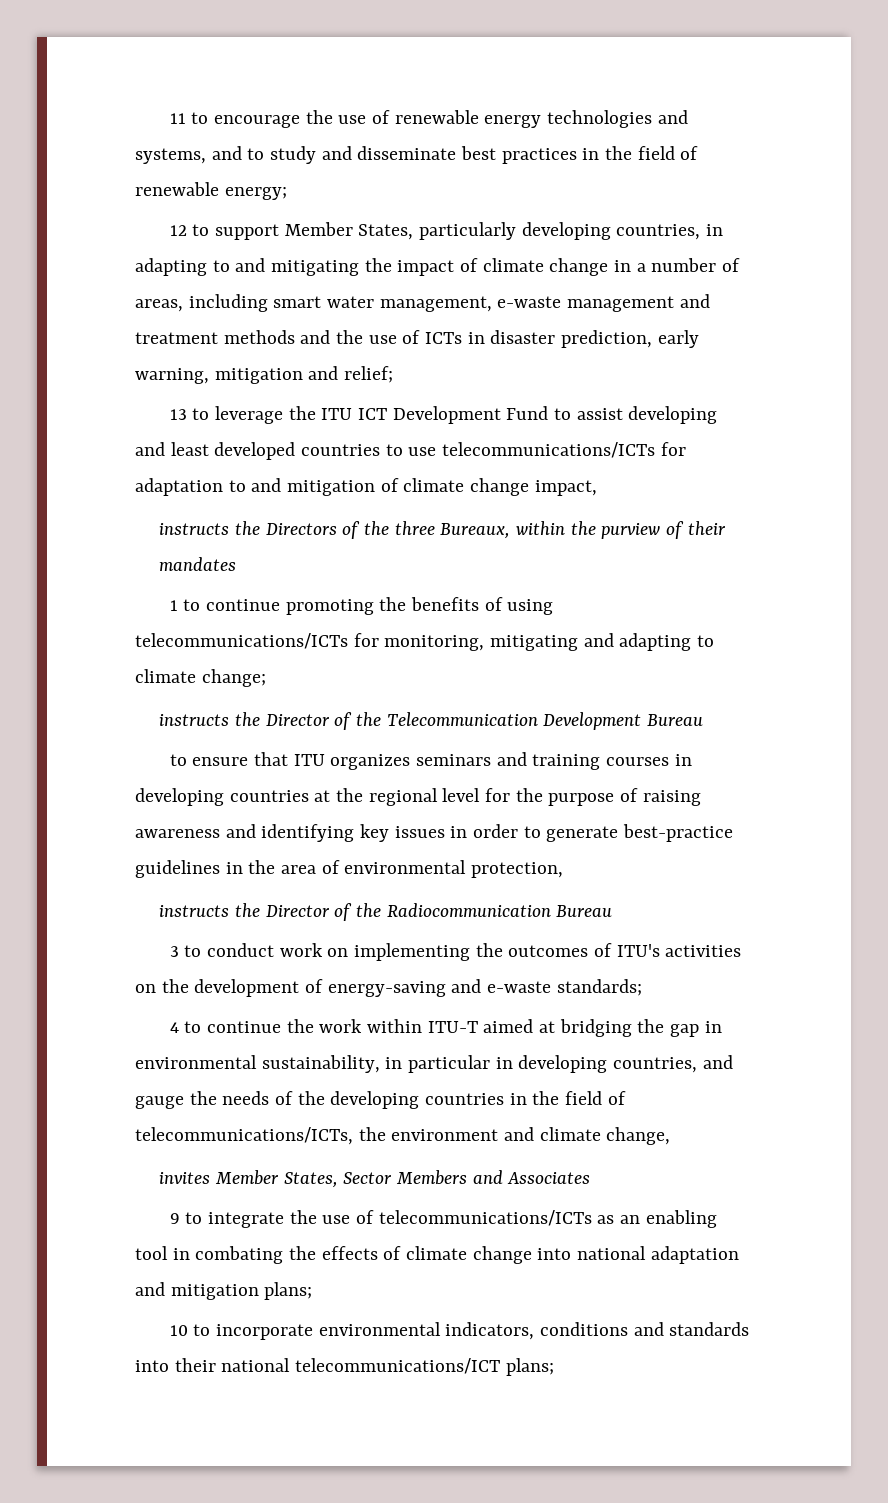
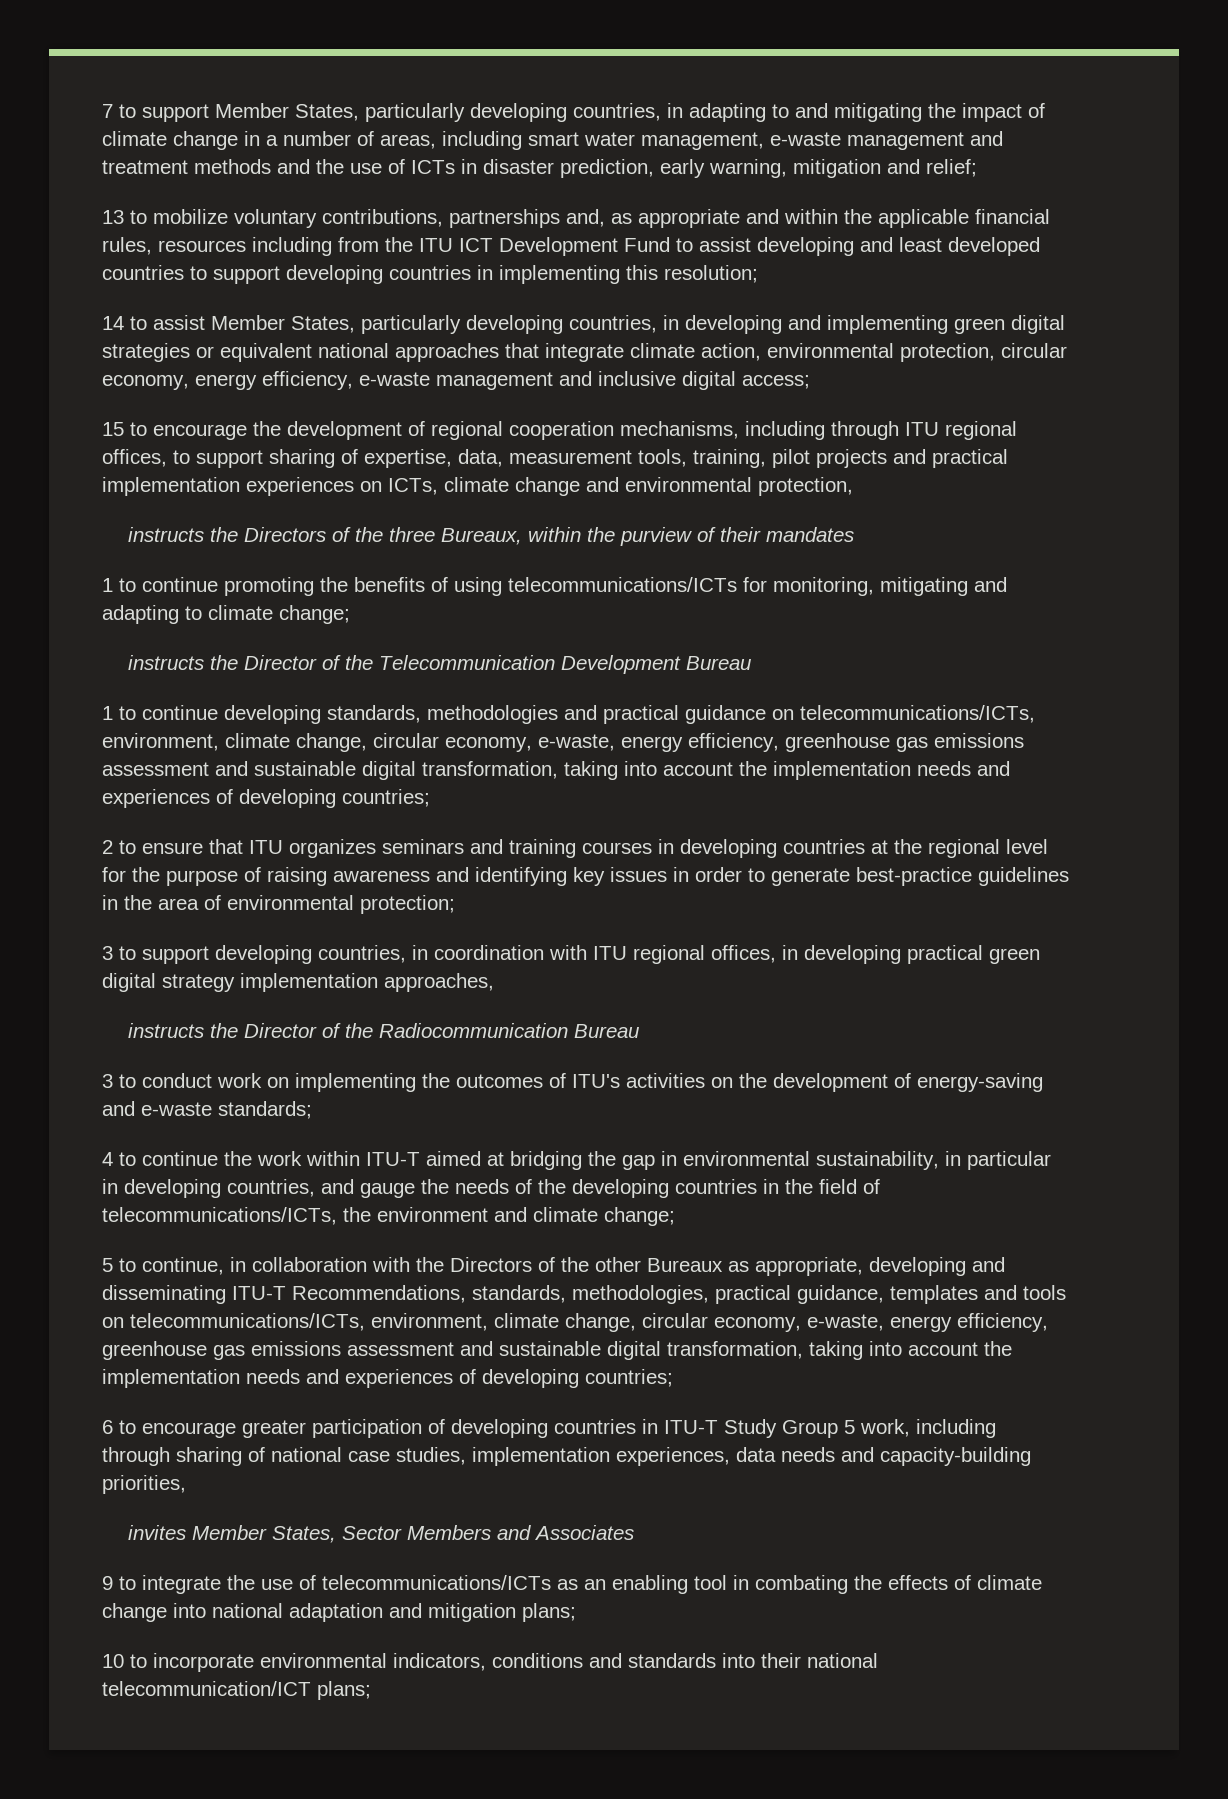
[169,110,688,128] [135,146,699,164] [135,182,287,200] [169,225,187,236] 11 to encourage the use of renewable energy technologies and systems, and to study and disseminate best practices in the field of renewable energy; // 12 -> [102,104,113,118] 7
[215,406,284,424] leverage -> [153,209,1050,228] [102,237,379,256] mobilize voluntary contributions, partnerships and, as appropriate and within the applicable financial rules, resources including from
[408,442,686,458] [135,478,597,496] use telecommunications/ICTs for adaptation to and mitigation of climate change impact, -> [213,265,758,284] [102,315,1065,334] [102,343,1067,362] [102,371,810,390] [102,421,1017,440] [102,449,1008,468] [102,477,853,496] support developing countries in implementing this resolution; // 14 to assist Member States, particularly developing countries, in developing and implementing green digital strategies or equivalent national approaches that integrate climate action, environmental protection, circular economy, energy efficiency, e-waste management and inclusive digital access; // 15 to encourage the development of regional cooperation mechanisms, including through ITU regional offices, to support sharing of expertise, data, measurement tools, training, pilot projects and practical implementation experiences on ICTs, climate change and environmental protection,
(704, 720) none -> [102,705,1035,724] [102,733,1024,752] [102,761,1010,780] [102,789,430,808] [102,840,113,854] 1 to continue developing standards, methodologies and practical guidance on telecommunications/ICTs, environment, climate change, circular economy, e-waste, energy efficiency, greenhouse gas emissions assessment and sustainable digital transformation, taking into account the implementation needs and experiences of developing countries; // 2
[471,862,564,878] protection, -> [360,895,455,914] [102,945,1040,964] [102,973,494,992] protection; // 3 to support developing countries, in coordination with ITU regional offices, in developing practical green digital strategy implementation approaches,
[606,1127,671,1145] change, -> [604,1207,675,1226] [102,1257,1005,1276] [102,1285,1066,1304] [102,1313,1048,1332] [102,1341,1012,1360] [102,1369,673,1388] [102,1419,996,1438] [102,1447,1031,1466] [102,1475,186,1494] change; // 5 to continue, in collaboration with the Directors of the other Bureaux as appropriate, developing and disseminating ITU-T Recommendations, standards, methodologies, practical guidance, templates and tools on telecommunications/ICTs, environment, climate change, circular economy, e-waste, energy efficiency, greenhouse gas emissions assessment and sustainable digital transformation, taking into account the implementation needs and experiences of developing countries; // 6 to encourage greater participation of developing countries in ITU-T Study Group 5 work, including through sharing of national case studies, implementation experiences, data needs and capacity-building priorities,
[295,1358,501,1374] telecommunications/ICT -> [102,1681,311,1696] telecommunication/ICT

